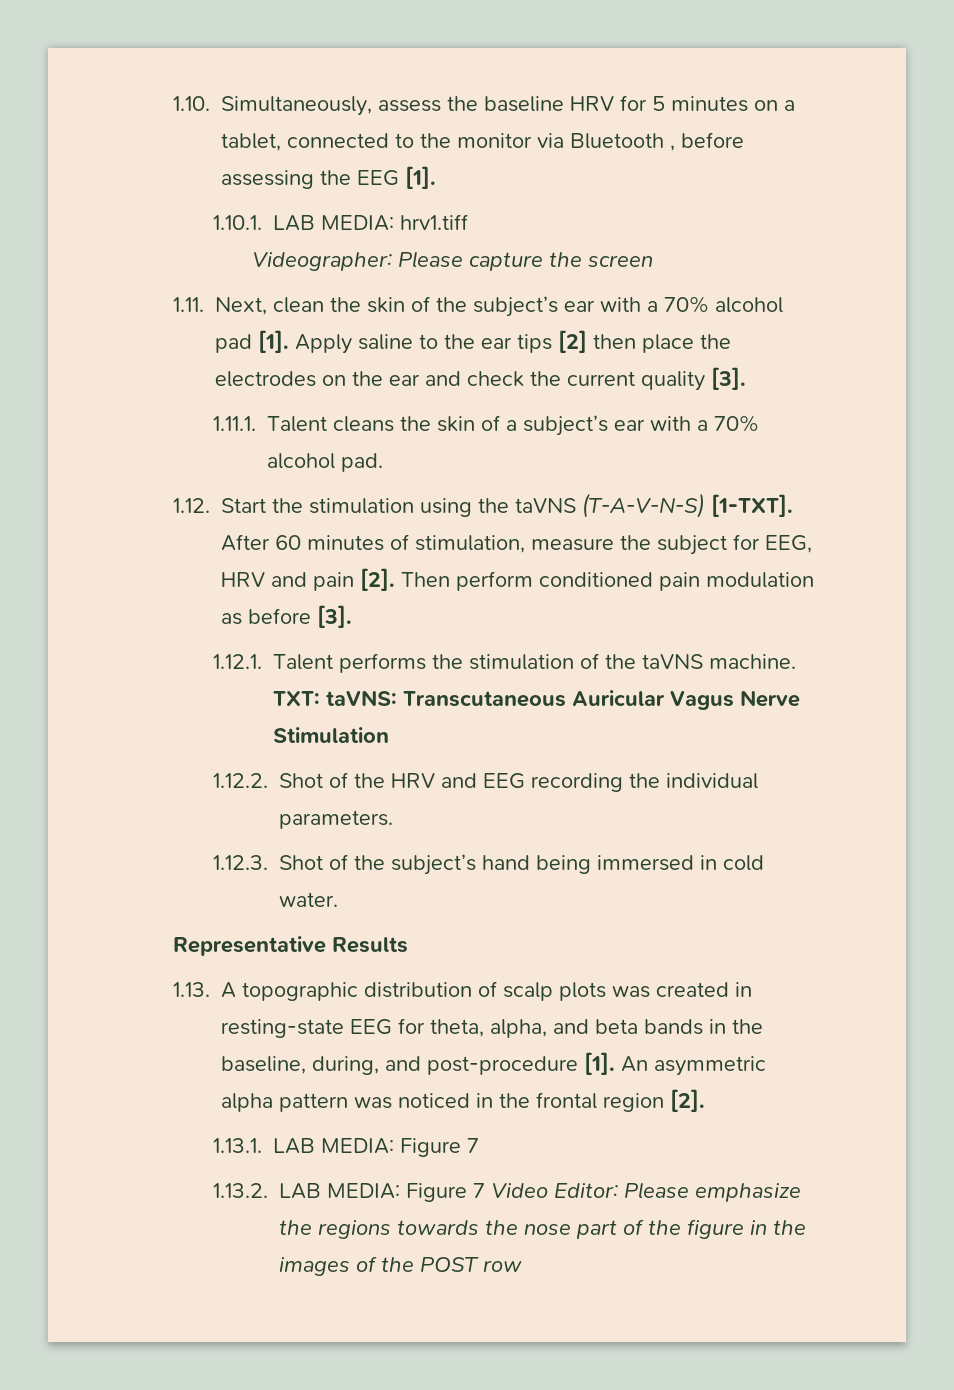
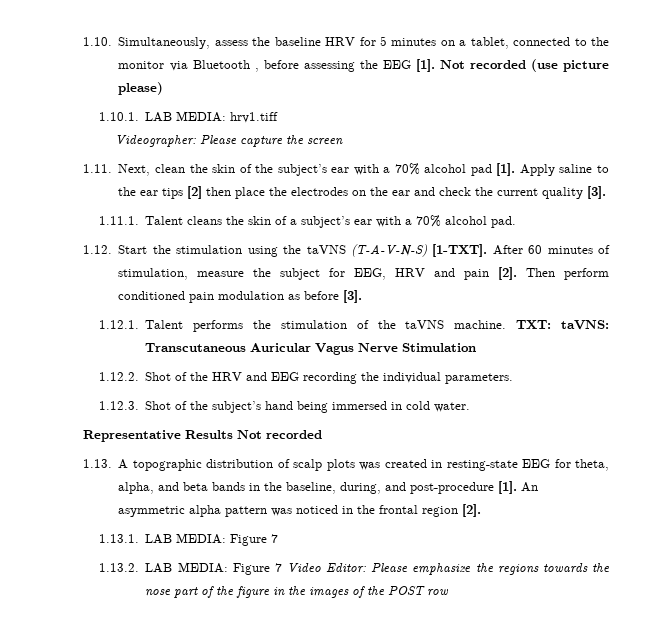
(437, 177) none -> [439,59,609,72] [118,82,164,95] Not recorded (use picture please)
(409, 945) none -> [236,430,322,439] Not recorded

